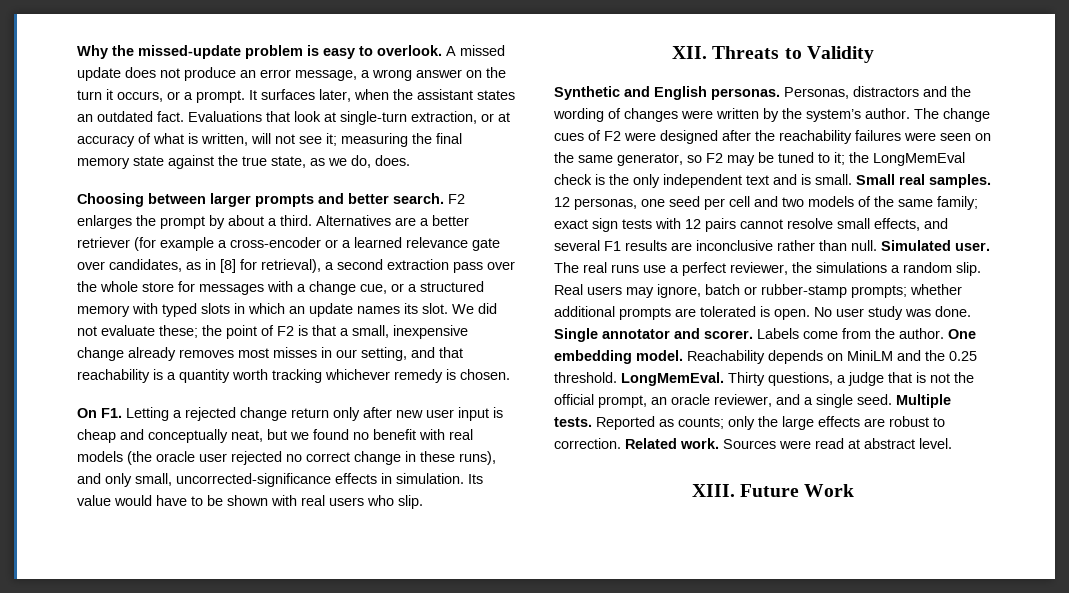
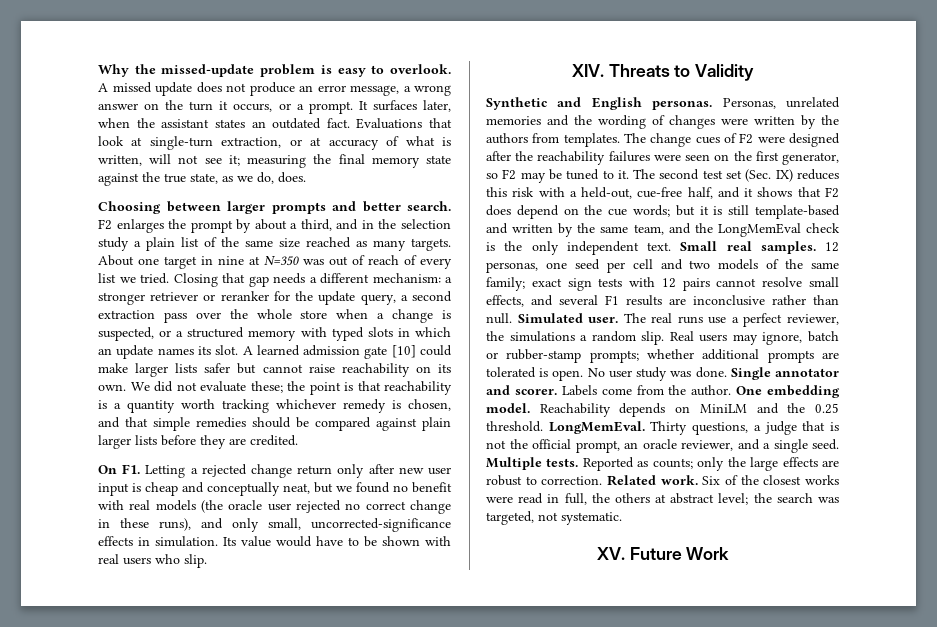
[280,215,469,226] [77,237,500,251] [77,259,321,273] third. Alternatives are a better retriever (for example a cross-encoder or a learned relevance gate over candidates, as in [8] for retrieval), -> [300,219,451,231] [98,237,451,251] [98,255,452,269] [98,273,452,287] [98,291,396,305] third, and in the selection study a plain list of the same size reached as many targets. About one target in nine at N=350 was out of reach of every list we tried. Closing that gap needs a different mechanism: a stronger retriever or reranker for the update query,
[178,281,387,295] for messages with a change cue, -> [336,309,452,323] [98,327,154,341] when a change is suspected,
(448, 308) none -> [242,345,453,359] [98,363,451,377] [98,384,126,391] A learned admission gate [10] could make larger lists safer but cannot raise reachability on its own.
[261,325,468,339] [77,347,435,361] of F2 is that a small, inexpensive change already removes most misses in our setting, and -> [344,382,353,391] is
[460,369,510,380] chosen. -> [408,399,451,411] [98,417,451,431] [98,435,298,449] chosen, and that simple remedies should be compared against plain larger lists before they are credited.
[672,46,708,59] XII. -> [571,64,604,77] XIV.
[853,86,919,97] distractors -> [786,97,840,108] [486,116,541,125] unrelated memories
[806,108,910,122] system’s author. -> [486,133,620,147] authors from templates.
[578,155,613,163] same -> [755,151,779,161] first
[834,152,845,165] it; -> [617,169,839,182] [486,187,839,199] [486,205,840,219] [486,223,691,237] it. The second test set (Sec. IX) reduces this risk with a held-out, cue-free half, and it shows that F2 does depend on the cue words; but it is still template-based and written by the same team, and
[746,174,852,185] text and is small. -> [647,242,671,251] text.
[723,438,952,449] [691,484,735,497] Sources were read at abstract level. // XIII. -> [702,475,839,485] [486,493,839,505] [486,511,622,525] [596,547,625,560] Six of the closest works were read in full, the others at abstract level; the search was targeted, not systematic. // XV.

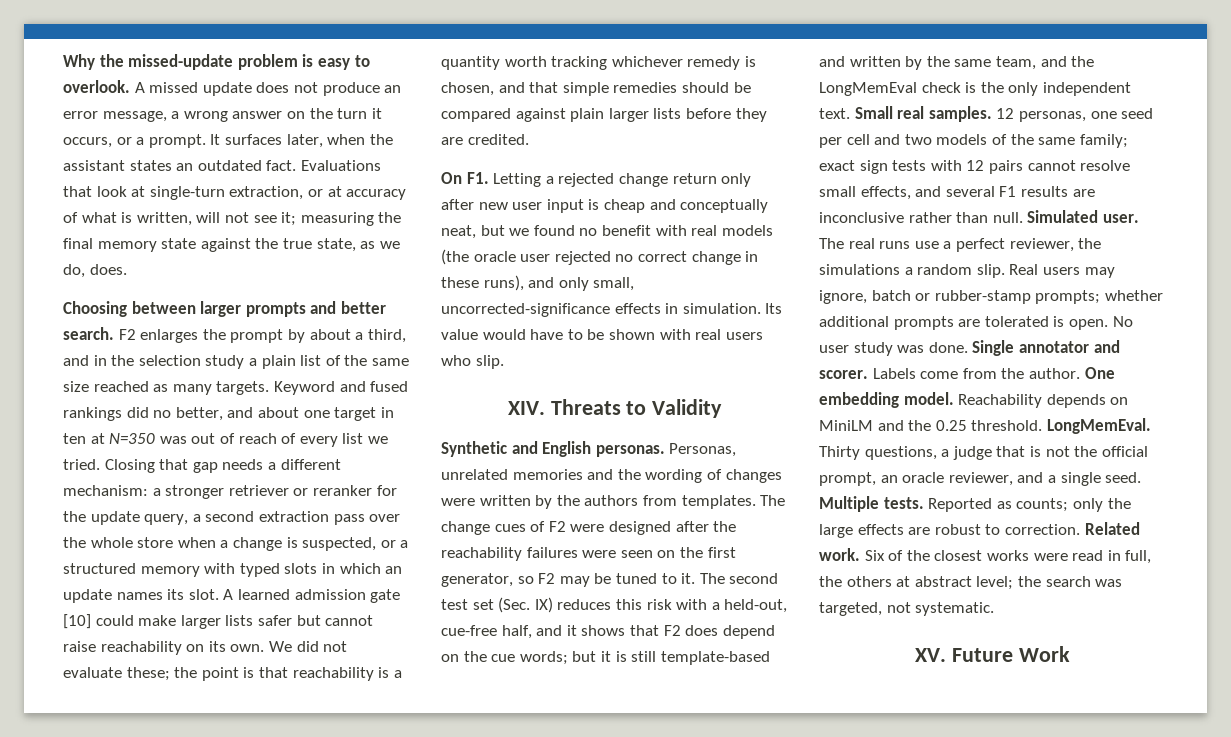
[98,255,134,266] About -> [273,381,409,395] [63,407,299,421] Keyword and fused rankings did no better, and about
[218,256,244,265] nine -> [63,433,86,444] ten

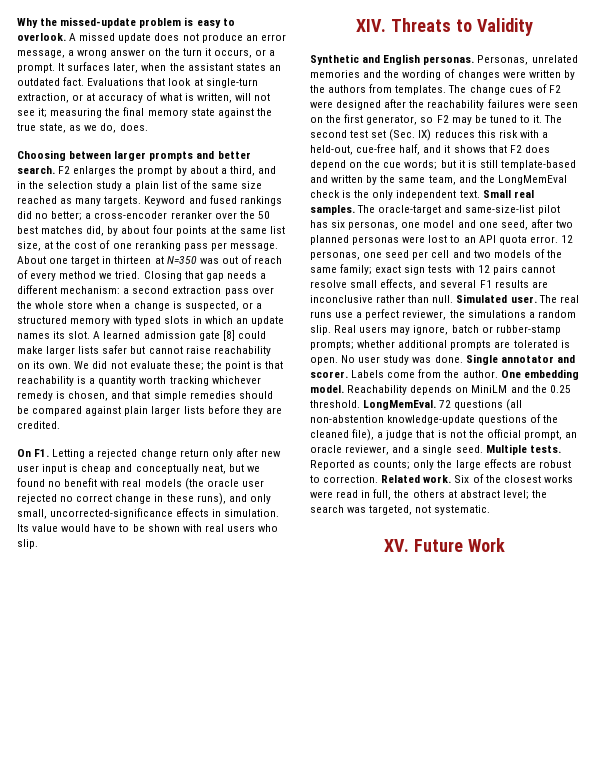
[175,407,299,421] better, and about -> [51,211,270,221] [17,225,286,236] [17,240,278,251] [17,256,46,264] better; a cross-encoder reranker over the 50 best matches did, by about four points at the same list size, at the cost of one reranking pass per message. About
[63,433,86,444] ten -> [114,256,152,264] thirteen
[342,433,364,444] list -> [59,271,97,279] method
[165,485,397,499] [63,511,201,525] stronger retriever or reranker for the update query, a -> (130, 291) none
[63,614,91,629] [10] -> [222,330,235,341] [8]
(992, 114) none -> [357,205,560,215] [310,219,573,230] [310,235,558,245] The oracle-target and same-size-list pilot has six personas, one model and one seed, after two planned personas were lost to an API quota error.
[819,446,937,460] Thirty questions, -> [439,399,523,411] [310,414,559,425] [310,429,375,441] 72 questions (all non-abstention knowledge-update questions of the cleaned file),

